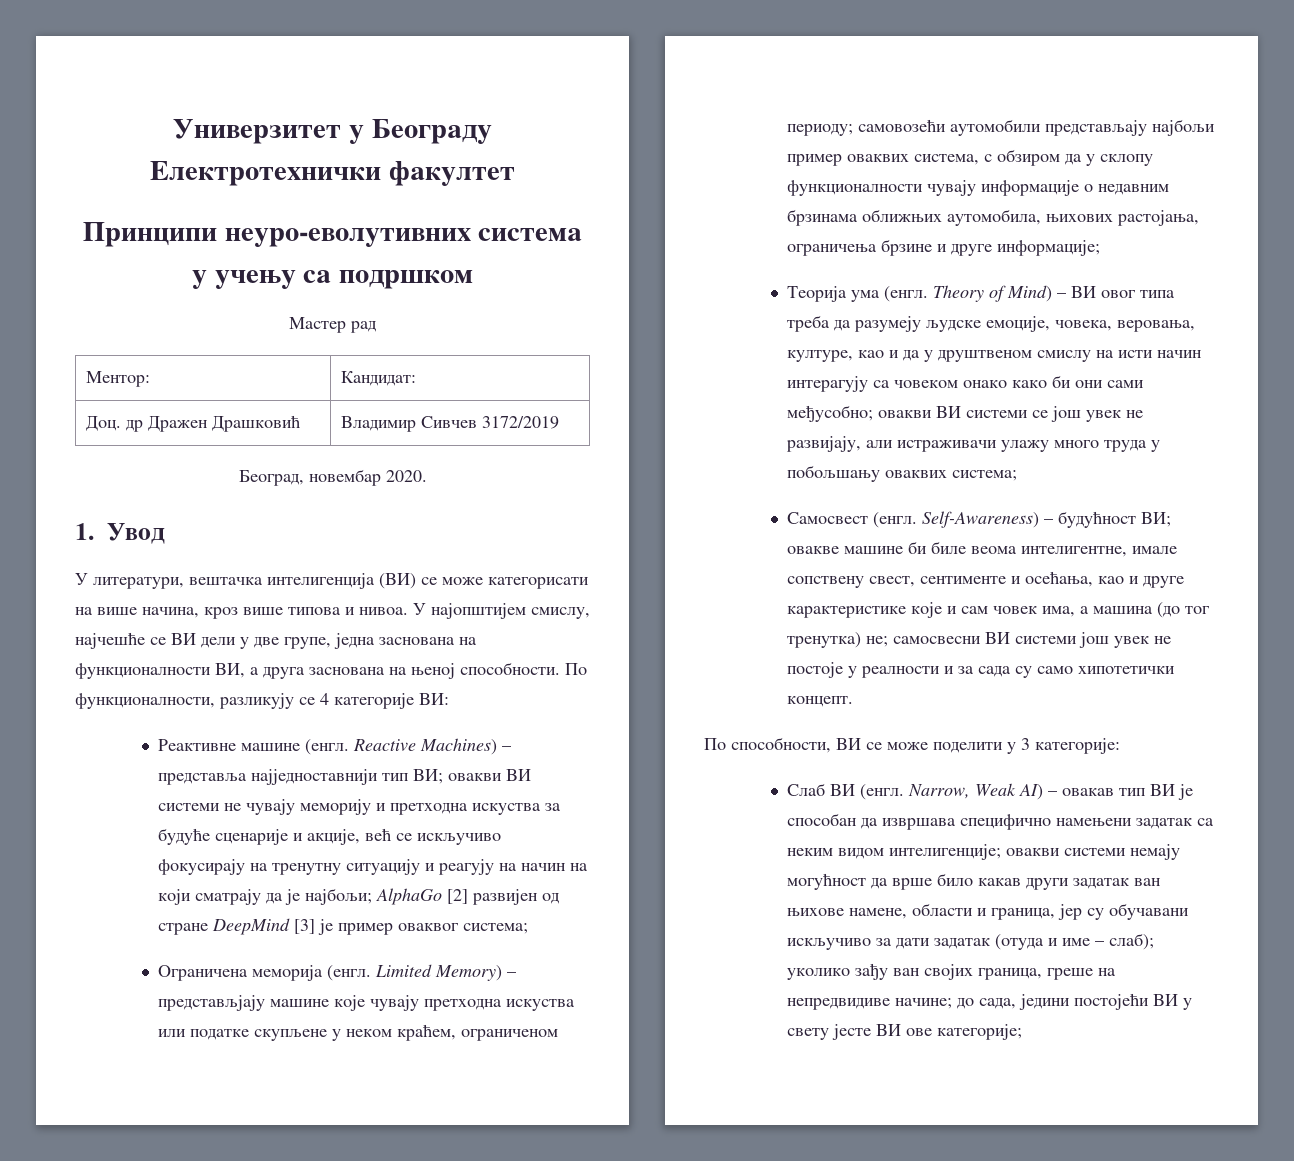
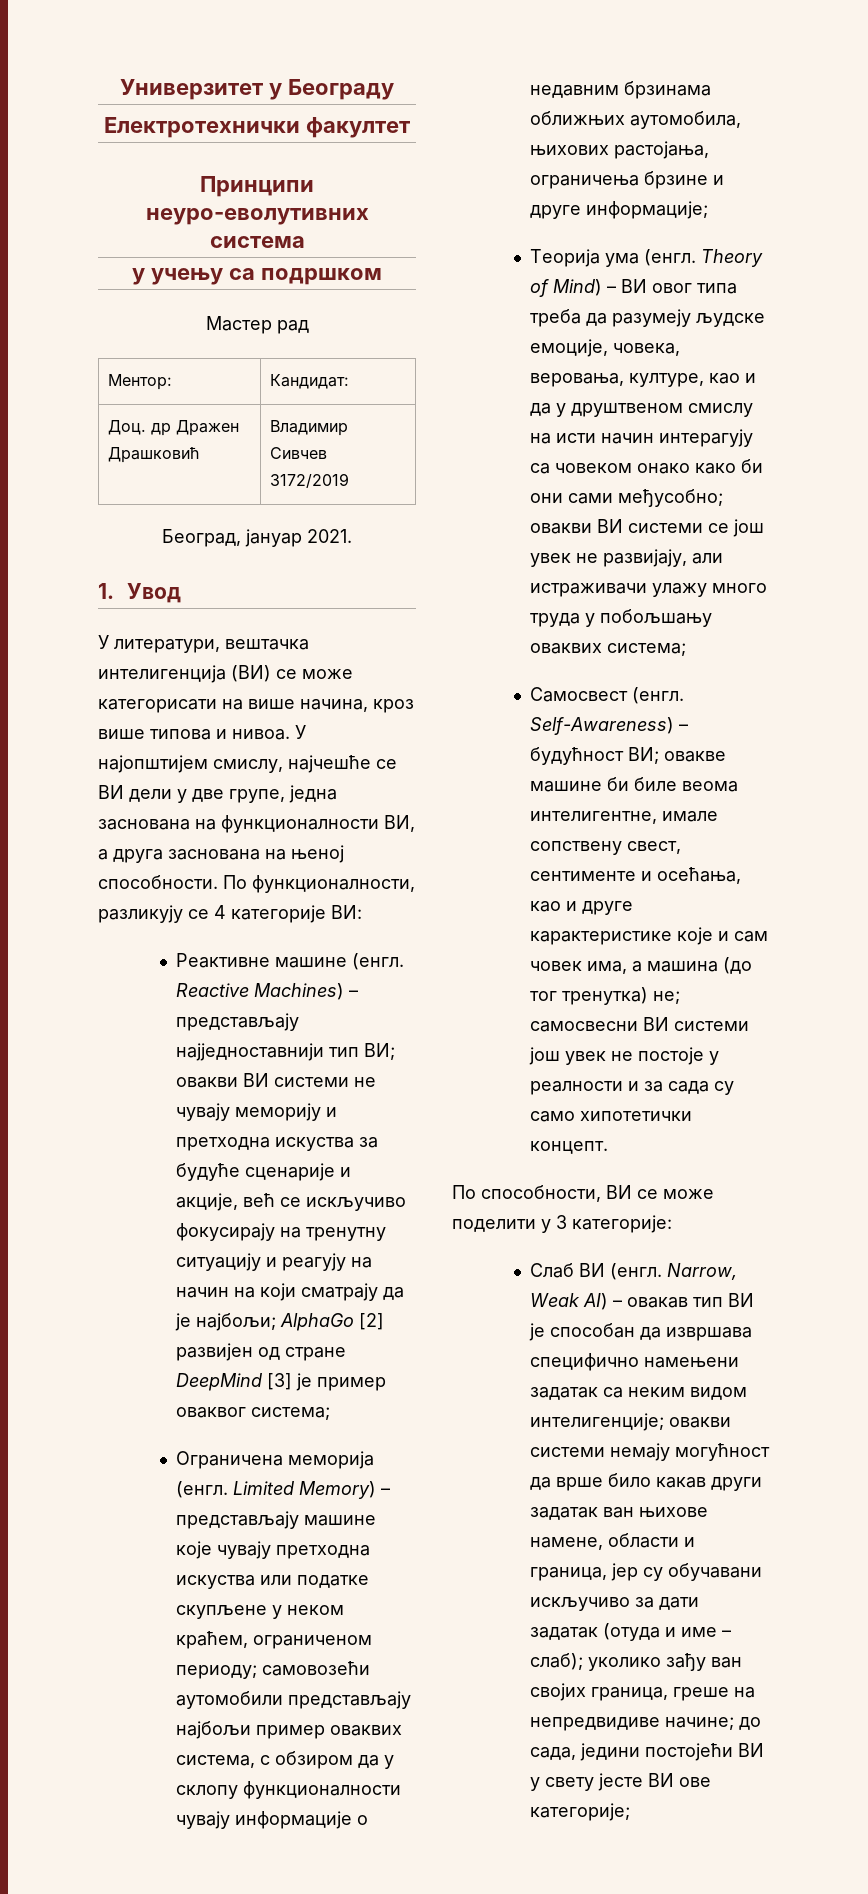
[308,469,427,486] новембар 2020. -> [245,529,352,547] јануар 2021.
[157,773,247,785] представља -> [176,1013,300,1031] представљају
[157,995,265,1011] представљјају -> [176,1511,300,1529] представљају

